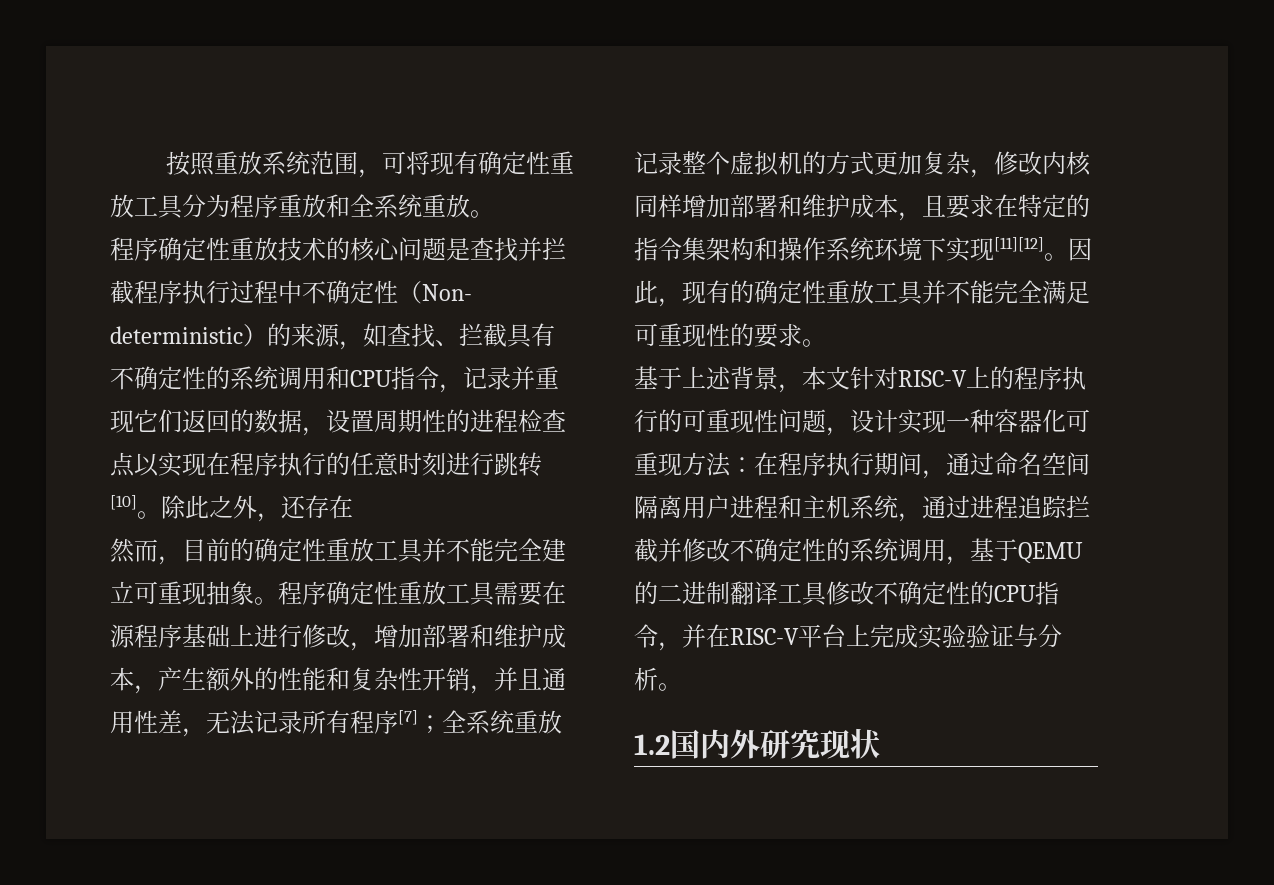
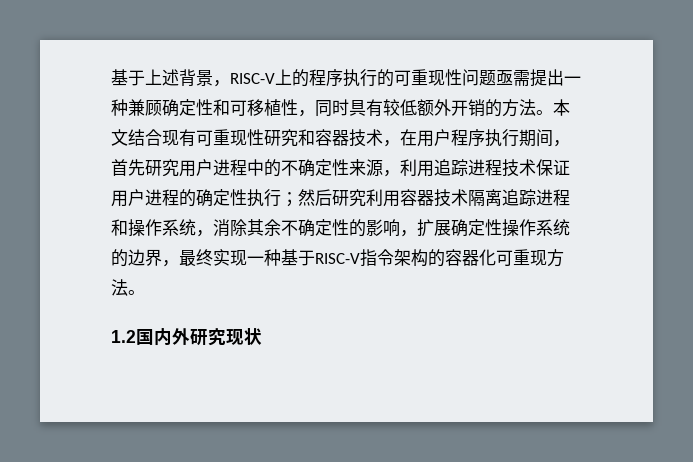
[165,151,574,178] [110,194,494,219] [110,237,566,262] [110,280,472,304] [110,323,555,350] [110,366,559,393] [110,409,566,436] [110,452,542,477] [110,495,137,510] [137,495,353,522] [110,538,566,565] [110,581,566,606] [110,624,566,651] [110,667,566,694] [110,710,562,737] [634,151,1091,178] [634,194,1090,221] [634,237,1044,262] [1044,238,1092,261] [634,280,1090,307] [634,323,826,348] 按照重放系统范围，可将现有确定性重放工具分为程序重放和全系统重放。 // 程序确定性重放技术的核心问题是查找并拦截程序执行过程中不确定性（Non- deterministic）的来源，如查找、拦截具有不确定性的系统调用和CPU指令，记录并重现它们返回的数据，设置周期性的进程检查点以实现在程序执行的任意时刻进行跳转[10]。除此之外，还存在 // 然而，目前的确定性重放工具并不能完全建立可重现抽象。程序确定性重放工具需要在源程序基础上进行修改，增加部署和维护成本，产生额外的性能和复杂性开销，并且通用性差，无法记录所有程序[7]；全系统重放记录整个虚拟机的方式更加复杂，修改内核同样增加部署和维护成本，且要求在特定的指令集架构和操作系统环境下实现[11][12]。因此，现有的确定性重放工具并不能完全满足可重现性的要求。 // -> (111, 77) none
[802,366,898,390] 本文针对 -> (230, 83) none
[826,409,1090,436] [634,452,1090,479] [634,495,1090,522] [634,538,1083,565] [634,581,1059,606] [634,624,1062,651] [634,667,658,691] ，设计实现一种容器化可重现方法：在程序执行期间，通过命名空间隔离用户进程和主机系统，通过进程追踪拦截并修改不确定性的系统调用，基于QEMU的二进制翻译工具修改不确定性的CPU指令，并在RISC-V平台上完成实验验证与分析 -> [496,69,581,87] [111,99,570,117] [111,129,570,147] [111,159,570,177] [111,189,570,207] [111,219,570,237] [111,249,564,267] [111,279,128,296] 亟需提出一种兼顾确定性和可移植性，同时具有较低额外开销的方法。本文结合现有可重现性研究和容器技术，在用户程序执行期间，首先研究用户进程中的不确定性来源，利用追踪进程技术保证用户进程的确定性执行；然后研究利用容器技术隔离追踪进程和操作系统，消除其余不确定性的影响，扩展确定性操作系统的边界，最终实现一种基于RISC-V指令架构的容器化可重现方法

